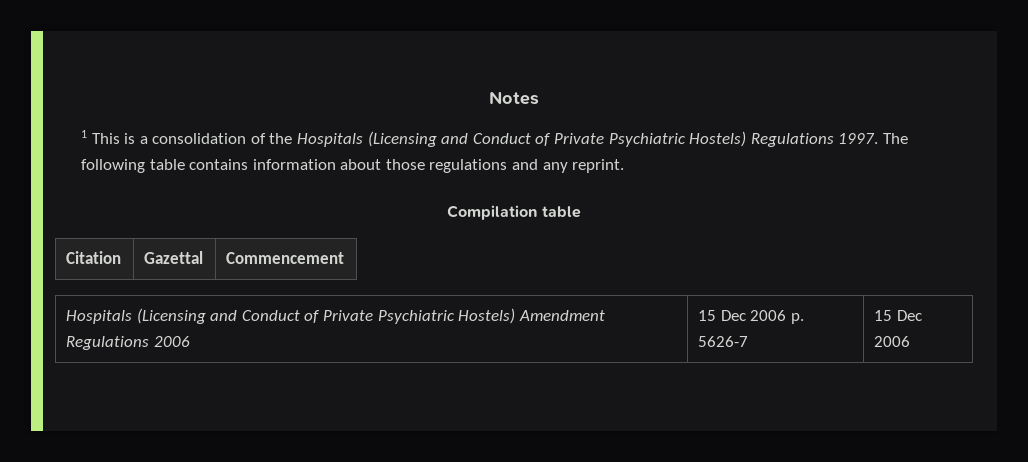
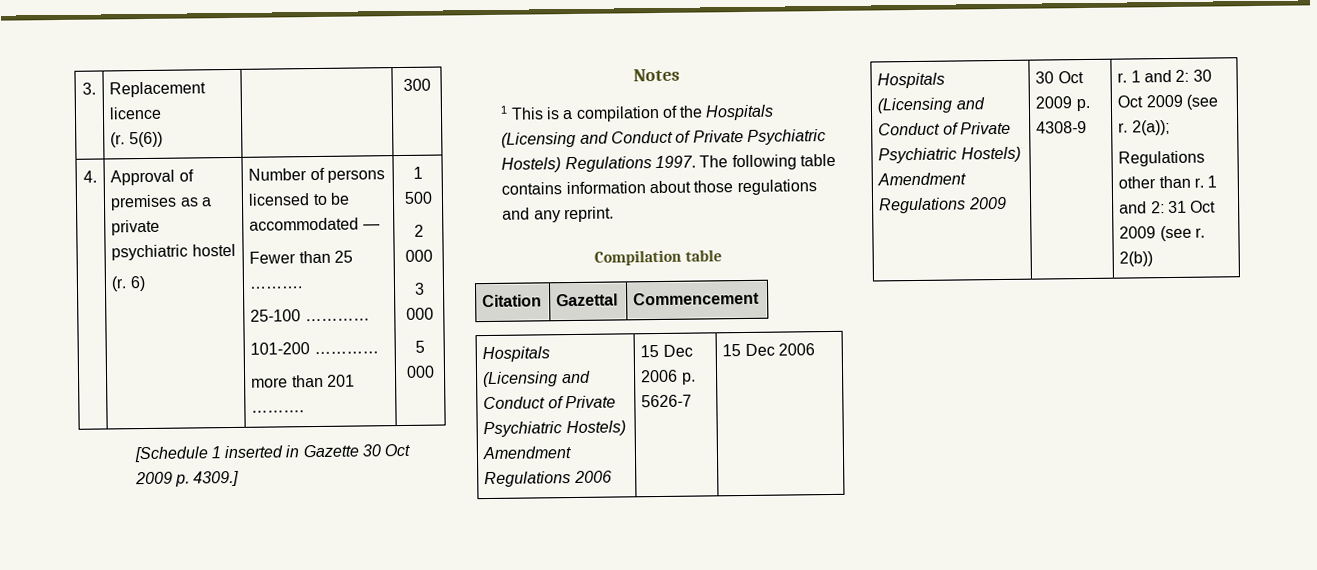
(489, 98) none -> [82,82,96,95] [109,81,207,98] [109,106,163,120] [110,131,163,148] [402,78,431,91] [83,170,97,183] [110,169,194,186] [110,194,213,211] [111,219,161,236] [111,243,236,261] [111,276,146,292] [248,167,386,183] [248,192,351,206] [249,217,380,231] [249,250,354,264] [249,286,304,289] [250,309,370,322] [250,342,379,355] [251,374,356,388] [251,410,305,413] [412,166,423,179] [403,191,433,204] [413,224,424,237] [404,249,433,262] [413,282,425,295] [405,307,434,320] [414,340,425,353] [405,365,435,378] [133,443,411,463] [134,470,240,487] 3. | Replacement licence // (r. 5(6)) | | 300 // 4. | Approval of premises as a private psychiatric hostel // (r. 6) | Number of persons licensed to be accommodated — // Fewer than 25 ………. // 25-100 ………… // 101-200 ………… // more than 201 ………. | 1 500 // 2 000 // 3 000 // 5 000 // [Schedule 1 inserted in Gazette 30 Oct 2009 p. 4309.] //
[152,133,247,144] consolidation -> [575,105,660,122] compilation
(911, 341) none -> [877,72,946,89] [877,97,985,114] [878,121,1012,136] [878,146,1021,164] [877,172,967,186] [879,196,1007,214] [1035,71,1084,84] [1035,96,1090,112] [1036,120,1088,134] [1117,69,1212,83] [1117,94,1219,110] [1118,120,1170,136] [1118,150,1206,167] [1118,175,1218,189] [1119,200,1217,214] [1119,225,1206,242] [1119,251,1154,267] // Hospitals (Licensing and Conduct of Private Psychiatric Hostels) Amendment Regulations 2009 | 30 Oct 2009 p. 4308-9 | r. 1 and 2: 30 Oct 2009 (see r. 2(a)); // Regulations other than r. 1 and 2: 31 Oct 2009 (see r. 2(b))

